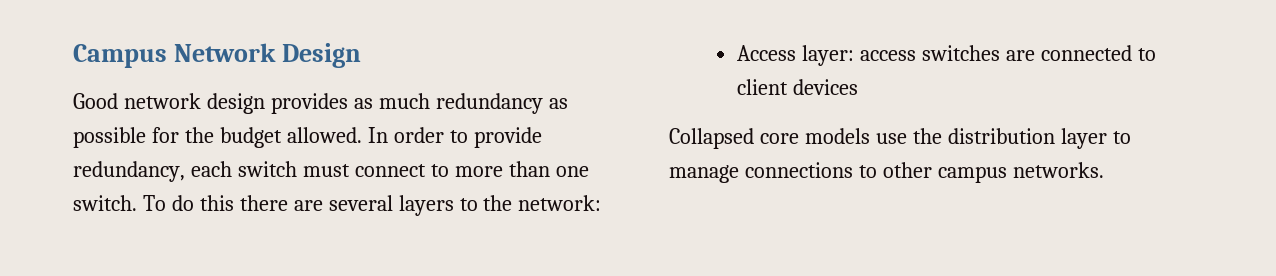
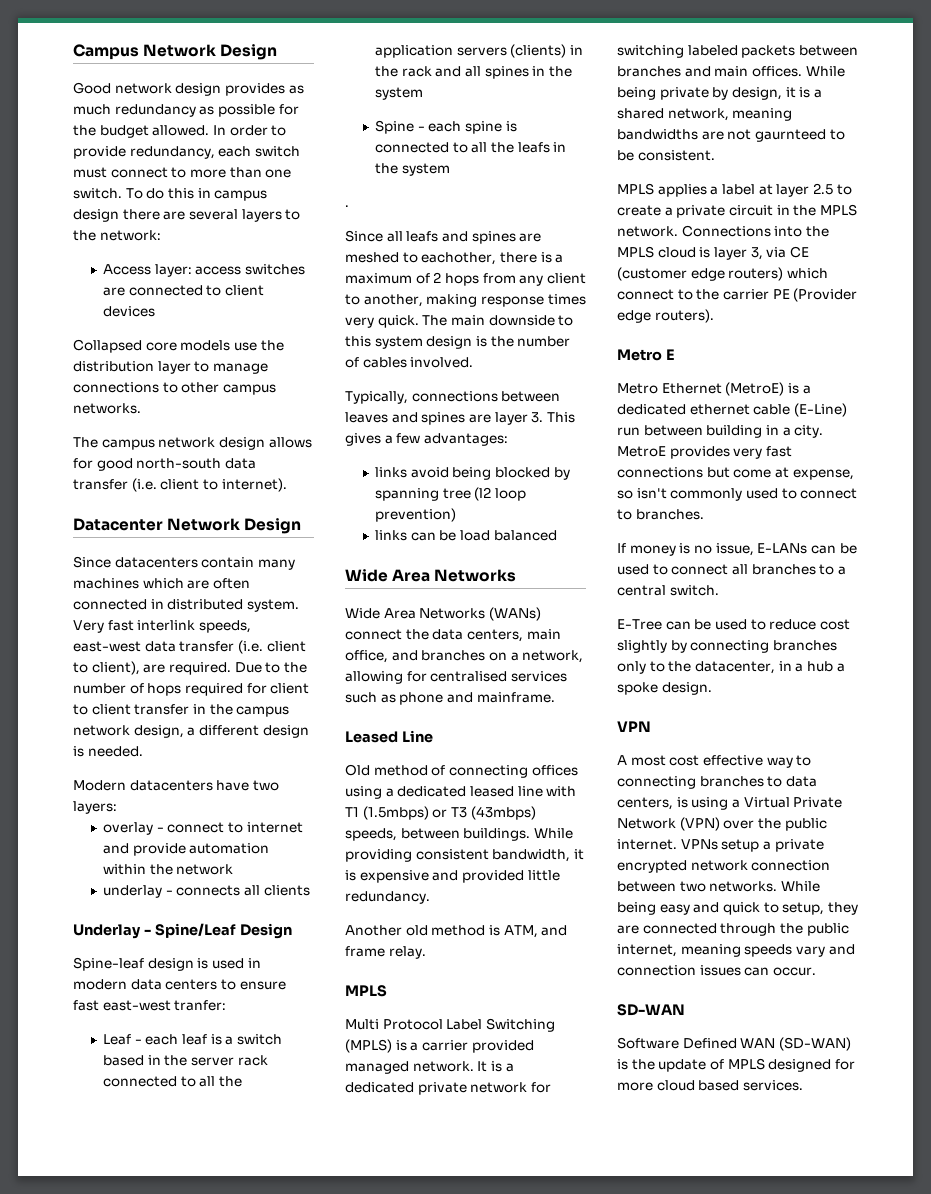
(234, 203) none -> [197,188,268,201] [73,209,119,222] in campus design
(1104, 170) none -> [73,437,312,450] [73,458,256,471] [73,478,287,492] [73,518,302,534] [73,556,295,570] [73,578,250,589] [73,599,299,612] [73,620,251,633] [73,640,306,654] [73,661,307,675] [73,683,310,696] [73,704,290,717] [73,725,309,738] [73,746,143,757] [73,780,279,791] [73,801,117,814] [102,822,303,835] [102,843,270,856] [102,864,234,875] [102,885,310,898] [73,923,292,939] [73,957,261,971] [73,979,286,990] [73,1000,227,1011] [102,1034,282,1045] [102,1055,268,1066] [102,1076,242,1087] [374,44,583,58] [374,66,572,79] [374,87,423,100] [374,120,517,134] [374,142,567,153] [374,163,450,176] [345,205,349,207] [345,230,542,244] [345,252,564,265] [345,272,586,286] [345,294,586,307] [345,315,574,328] [345,336,571,349] [345,357,474,368] [345,391,561,404] [345,412,575,425] [345,433,508,446] [374,467,570,480] [374,487,526,501] [374,508,456,522] [374,530,557,541] [345,569,517,582] [345,607,541,621] [345,629,561,642] [345,650,584,663] [345,671,567,684] [345,692,555,705] [345,730,433,743] [345,764,578,778] [345,786,577,799] [345,806,536,820] [345,828,573,841] [345,849,584,862] [345,870,560,883] [345,891,430,904] [345,925,568,938] [345,946,426,959] [345,985,387,997] [345,1018,555,1032] [345,1039,534,1053] [345,1061,514,1074] [345,1082,551,1095] [617,45,858,58] [617,66,845,77] [617,87,822,100] [617,108,793,121] [617,129,845,142] [617,150,715,161] [617,183,852,197] [617,204,857,218] [617,225,829,237] [617,246,809,260] [617,267,828,281] [617,288,858,302] [617,309,714,323] [617,349,675,361] [617,382,811,396] [617,403,847,417] [617,425,824,438] [617,446,792,459] [617,467,854,480] [617,488,858,501] [617,509,704,520] [617,543,857,556] [617,564,846,575] [617,585,719,596] [617,619,850,630] [617,640,837,653] [617,661,845,674] [617,682,712,695] [617,721,651,732] [617,755,812,768] [617,776,817,789] [617,797,843,810] [617,817,827,831] [617,839,824,852] [617,860,831,873] [617,881,820,892] [617,902,858,915] [617,923,849,936] [617,944,855,957] [617,965,816,976] [617,1004,685,1016] [617,1037,851,1051] [617,1058,855,1072] [617,1080,803,1091] // The campus network design allows for good north-south data transfer (i.e. client to internet). // Datacenter Network Design // Since datacenters contain many machines which are often connected in distributed system. Very fast interlink speeds, east-west data transfer (i.e. client to client), are required. Due to the number of hops required for client to client transfer in the campus network design, a different design is needed. // Modern datacenters have two layers: // overlay - connect to internet and provide automation within the network // underlay - connects all clients // Underlay - Spine/Leaf Design // Spine-leaf design is used in modern data centers to ensure fast east-west tranfer: // Leaf - each leaf is a switch based in the server rack connected to all the application servers (clients) in the rack and all spines in the system // Spine - each spine is connected to all the leafs in the system // . // Since all leafs and spines are meshed to eachother, there is a maximum of 2 hops from any client to another, making response times very quick. The main downside to this system design is the number of cables involved. // Typically, connections between leaves and spines are layer 3. This gives a few advantages: // links avoid being blocked by spanning tree (l2 loop prevention) // links can be load balanced // Wide Area Networks // Wide Area Networks (WANs) connect the data centers, main office, and branches on a network, allowing for centralised services such as phone and mainframe. // Leased Line // Old method of connecting offices using a dedicated leased line with T1 (1.5mbps) or T3 (43mbps) speeds, between buildings. While providing consistent bandwidth, it is expensive and provided little redundancy. // Another old method is ATM, and frame relay. // MPLS // Multi Protocol Label Switching (MPLS) is a carrier provided managed network. It is a dedicated private network for switching labeled packets between branches and main offices. While being private by design, it is a shared network, meaning bandwidths are not gaurnteed to be consistent. // MPLS applies a label at layer 2.5 to create a private circuit in the MPLS network. Connections into the MPLS cloud is layer 3, via CE (customer edge routers) which connect to the carrier PE (Provider edge routers). // Metro E // Metro Ethernet (MetroE) is a dedicated ethernet cable (E-Line) run between building in a city. MetroE provides very fast connections but come at expense, so isn't commonly used to connect to branches. // If money is no issue, E-LANs can be used to connect all branches to a central switch. // E-Tree can be used to reduce cost slightly by connecting branches only to the datacenter, in a hub a spoke design. // VPN // A most cost effective way to connecting branches to data centers, is using a Virtual Private Network (VPN) over the public internet. VPNs setup a private encrypted network connection between two networks. While being easy and quick to setup, they are connected through the public internet, meaning speeds vary and connection issues can occur. // SD-WAN // Software Defined WAN (SD-WAN) is the update of MPLS designed for more cloud based services.

